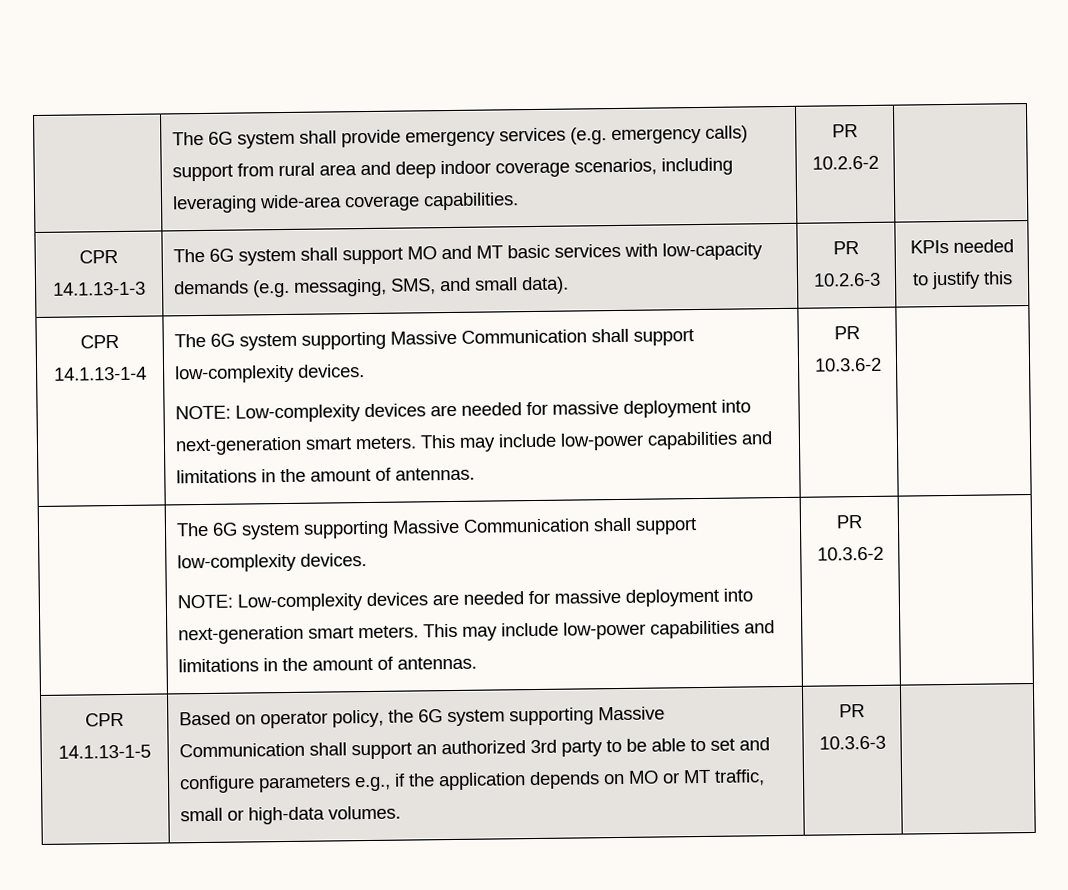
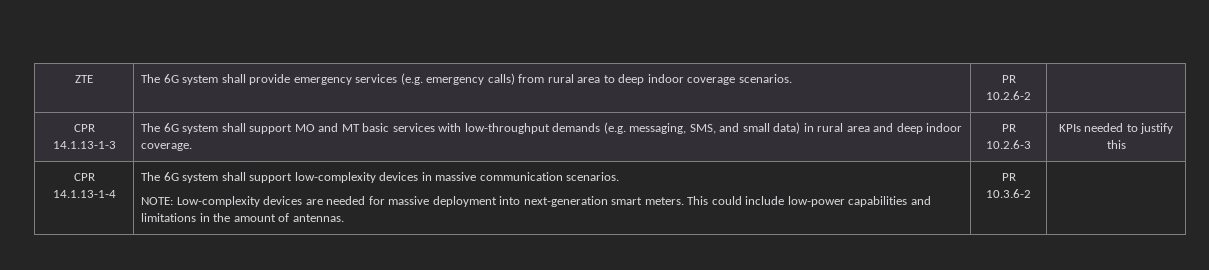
(172, 138) none -> [75,75,93,83] ZTE
[172,164,234,182] support -> (515, 79) none
[360,161,392,176] and -> [603,75,615,83] to
[574,157,734,176] [172,192,520,214] scenarios, including leveraging wide-area coverage capabilities. -> [738,74,792,83] scenarios.
[662,242,764,261] low-capacity -> [464,123,550,134] low-throughput
[521,276,570,295] data). -> [773,122,963,134] [141,143,193,151] data) in rural area and deep indoor coverage.
[301,328,695,350] [175,364,366,384] supporting Massive Communication shall support low-complexity devices. -> [221,172,620,183] shall support low-complexity devices in massive communication scenarios.
[459,437,497,452] may -> [711,196,742,205] could
[176,517,698,540] [177,553,368,573] [177,588,754,612] [178,620,776,645] [178,656,478,673] [836,515,863,529] [816,546,884,561] [85,712,124,727] [58,744,151,759] [179,706,666,729] [179,737,771,760] [179,769,766,794] [180,805,402,825] [839,704,865,718] [818,735,886,750] // | The 6G system supporting Massive Communication shall support low-complexity devices. // NOTE: Low-complexity devices are needed for massive deployment into next-generation smart meters. This may include low-power capabilities and limitations in the amount of antennas. | PR 10.3.6-2 | // CPR 14.1.13-1-5 | Based on operator policy, the 6G system supporting Massive Communication shall support an authorized 3rd party to be able to set and configure parameters e.g., if the application depends on MO or MT traffic, small or high-data volumes. | PR 10.3.6-3 | -> (1031, 193) none

